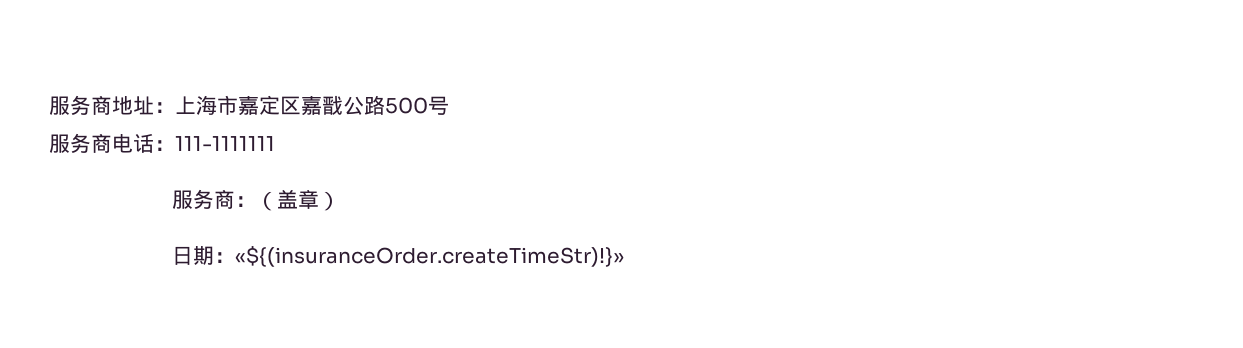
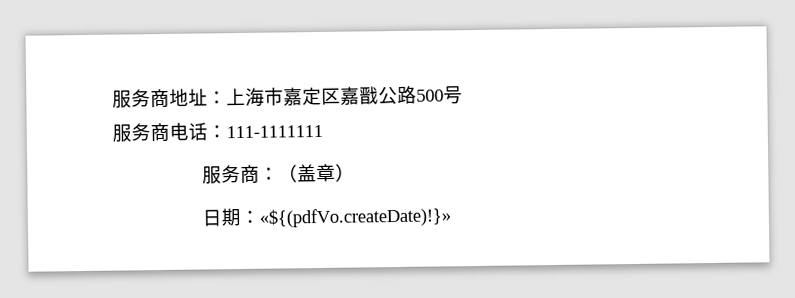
[234,246,624,267] «${(insuranceOrder.createTimeStr)!}» -> [259,207,452,228] «${(pdfVo.createDate)!}»

